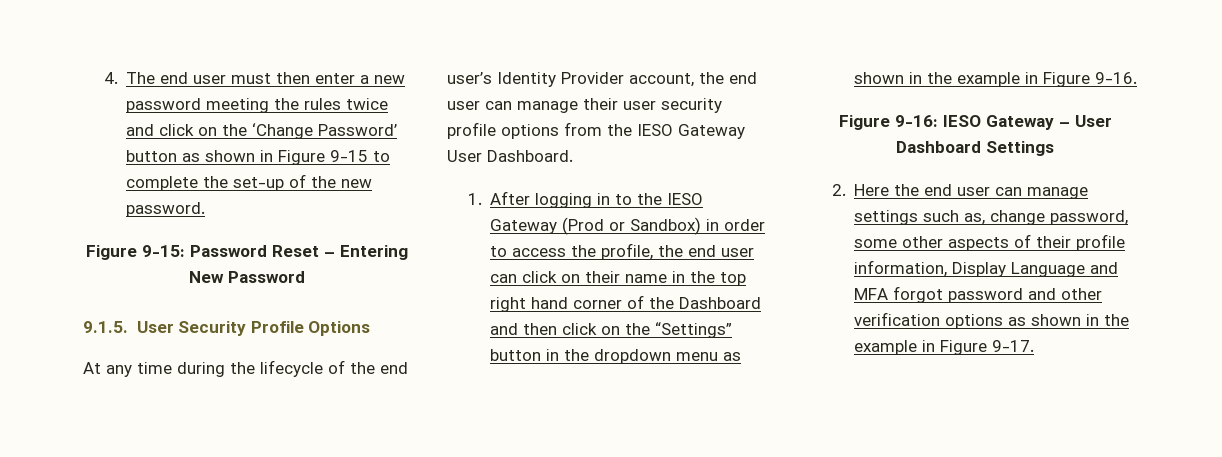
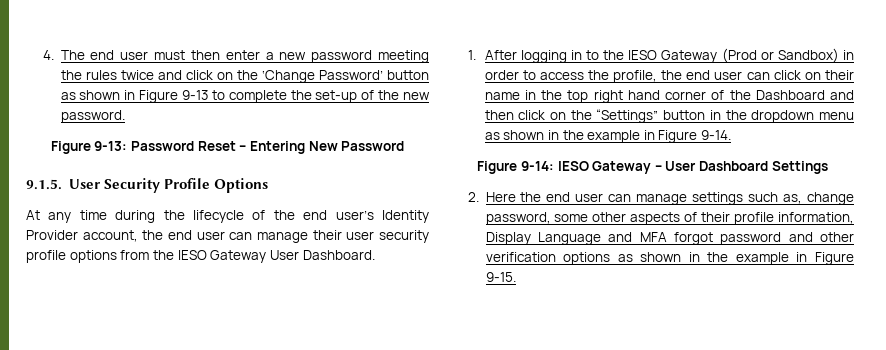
[330,150,369,162] 9-15 -> [181,90,208,100] 9-13
[142,245,185,257] 9-15: -> [94,141,128,151] 9-13:
[1095,72,1138,84] [838,115,938,130] 9-16. // Figure 9-16: -> [701,130,732,140] [477,161,554,174] 9-14. // Figure 9-14:
[992,340,1035,352] 9-17. -> [485,272,516,282] 9-15.

